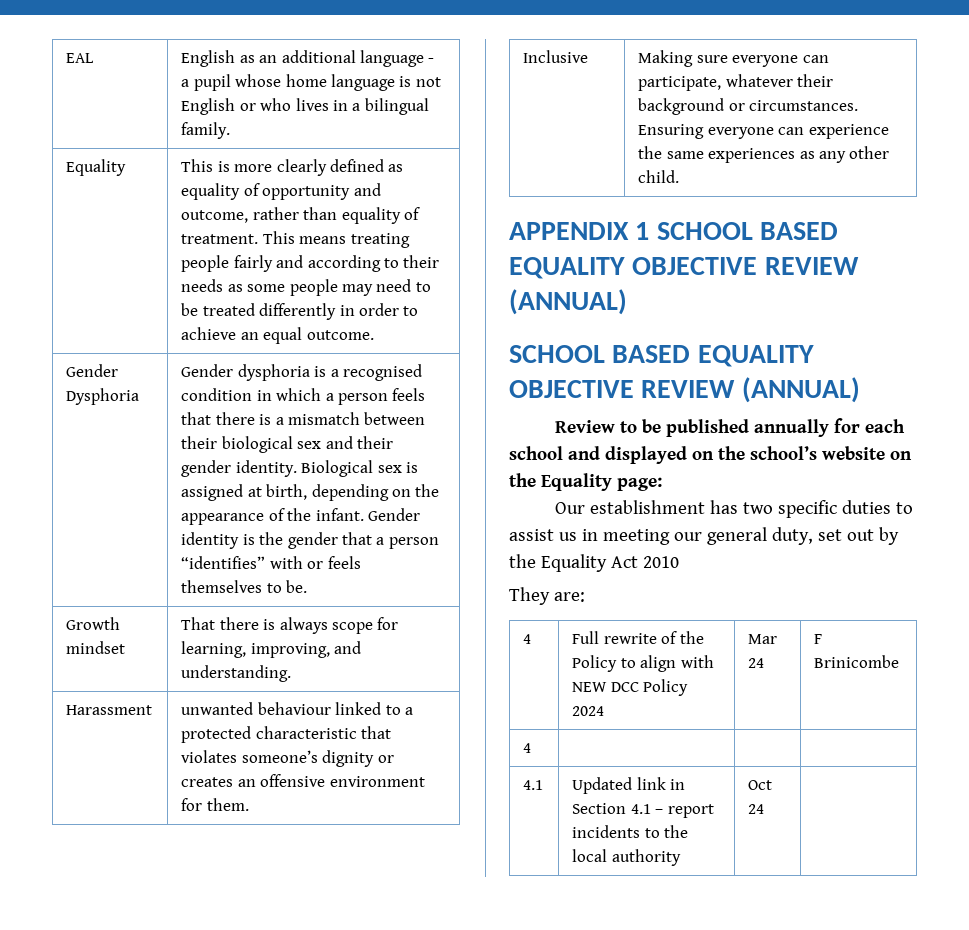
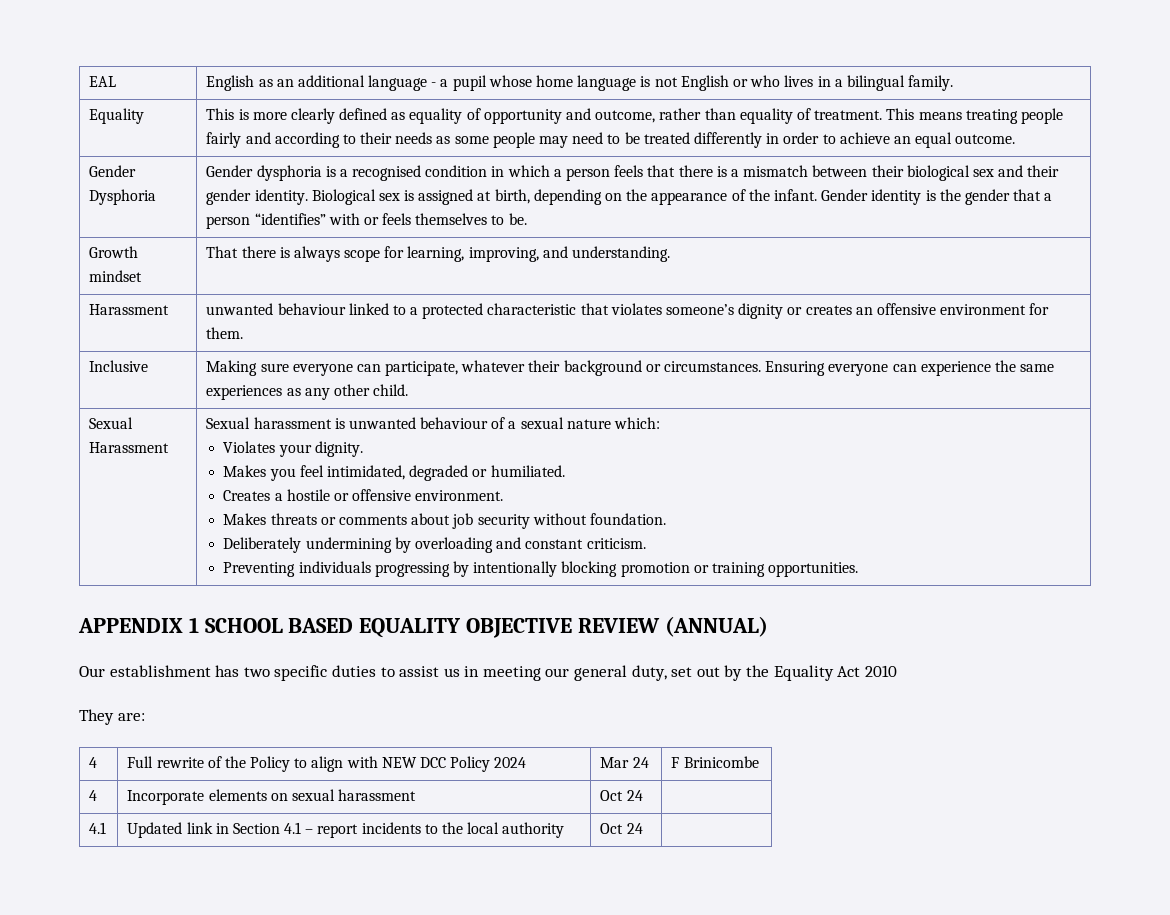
(680, 176) none -> [89,417,134,429] [89,442,170,453] [206,417,661,429] [223,441,363,457] [223,465,565,481] [223,489,504,501] [223,513,666,529] [223,537,646,553] [223,561,859,577] // Sexual Harassment | Sexual harassment is unwanted behaviour of a sexual nature which: // Violates your dignity. // Makes you feel intimidated, degraded or humiliated. // Creates a hostile or offensive environment. // Makes threats or comments about job security without foundation. // Deliberately undermining by overloading and constant criticism. // Preventing individuals progressing by intentionally blocking promotion or training opportunities.
[509,345,814,367] [509,377,860,403] [555,418,906,437] [509,446,912,464] [509,473,662,491] // SCHOOL BASED EQUALITY OBJECTIVE REVIEW (ANNUAL) // Review to be published annually for each school and displayed on the school’s website on the Equality page: -> (768, 626) none
(532, 748) | -> [127,789,417,805] [600,790,643,801] Incorporate elements on sexual harassment | Oct 24

